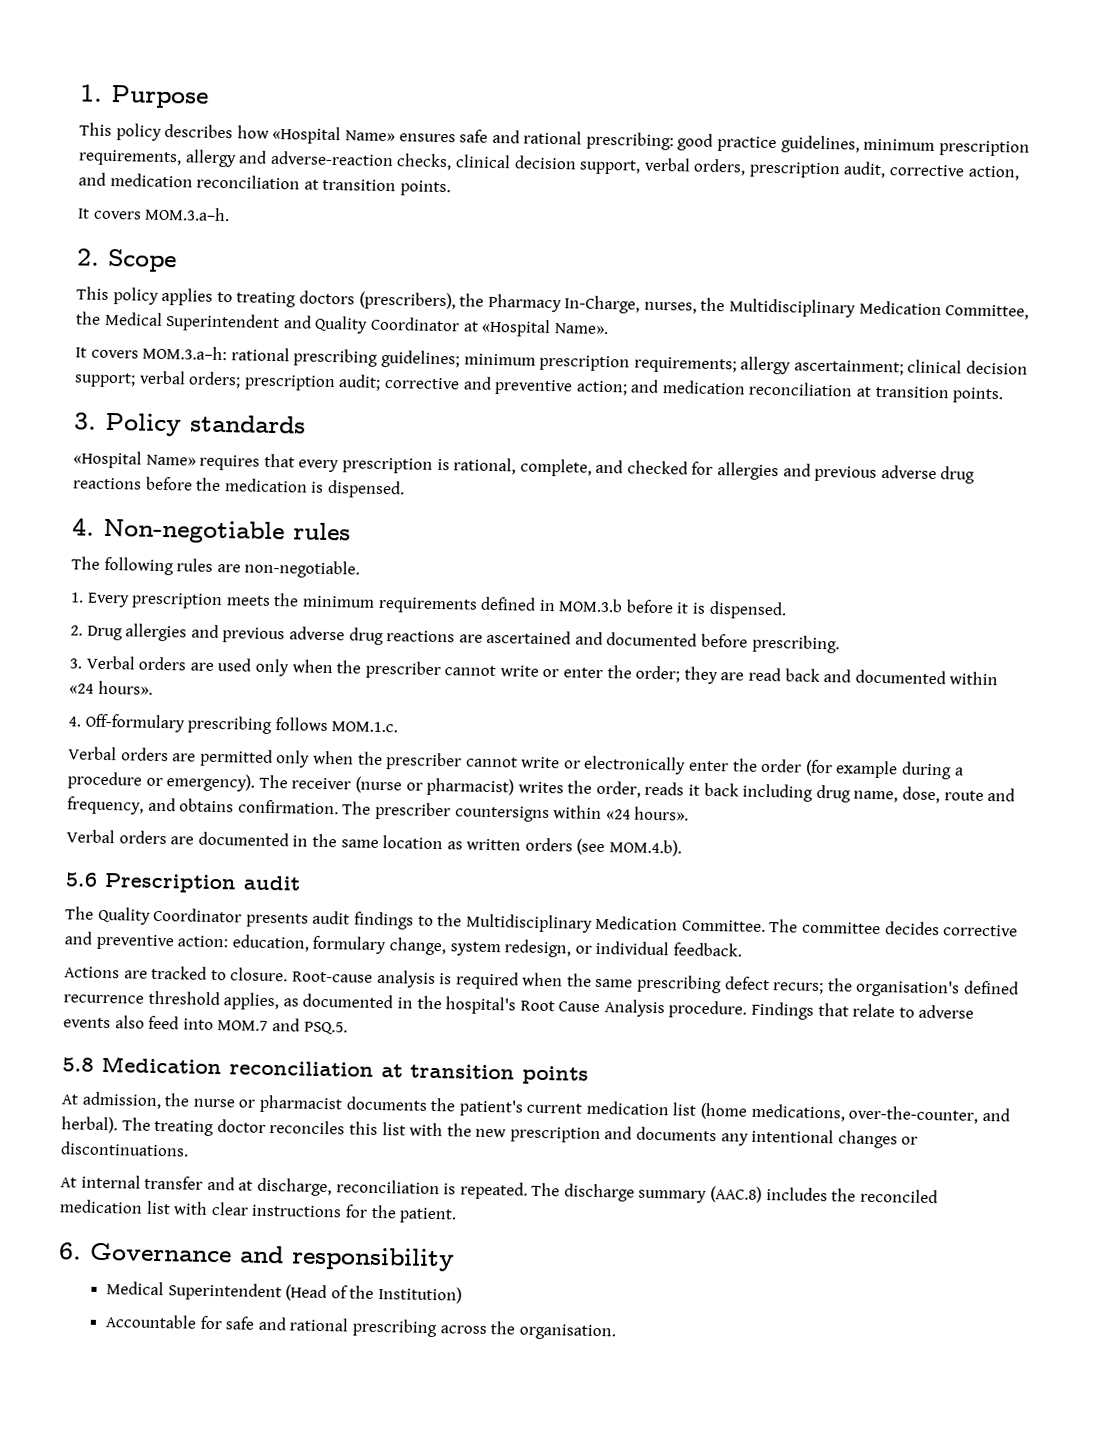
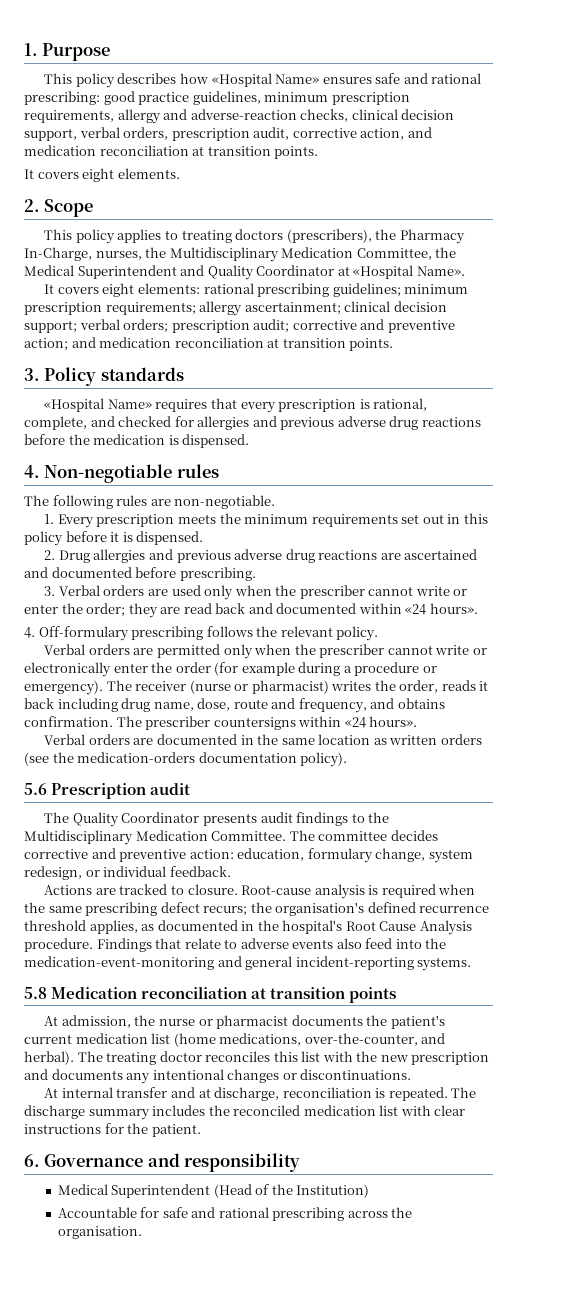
[144,206,231,222] MOM.3.a–h. -> [82,168,180,182] eight elements.
[142,345,228,361] MOM.3.a–h: -> [102,283,200,297] eight elements:
[480,596,624,613] defined in MOM.3.b -> [401,513,488,524] [24,531,63,546] set out in this policy
[331,721,399,733] MOM.1.c. -> [256,626,379,641] the relevant policy.
[609,839,683,857] MOM.4.b). -> [52,752,348,767] the medication-orders documentation policy).
[217,1018,348,1035] MOM.7 and PSQ.5. -> [425,938,447,949] [24,956,472,971] the medication-event-monitoring and general incident-reporting systems.
[710,1186,763,1203] (AAC.8) -> (150, 1114) none

